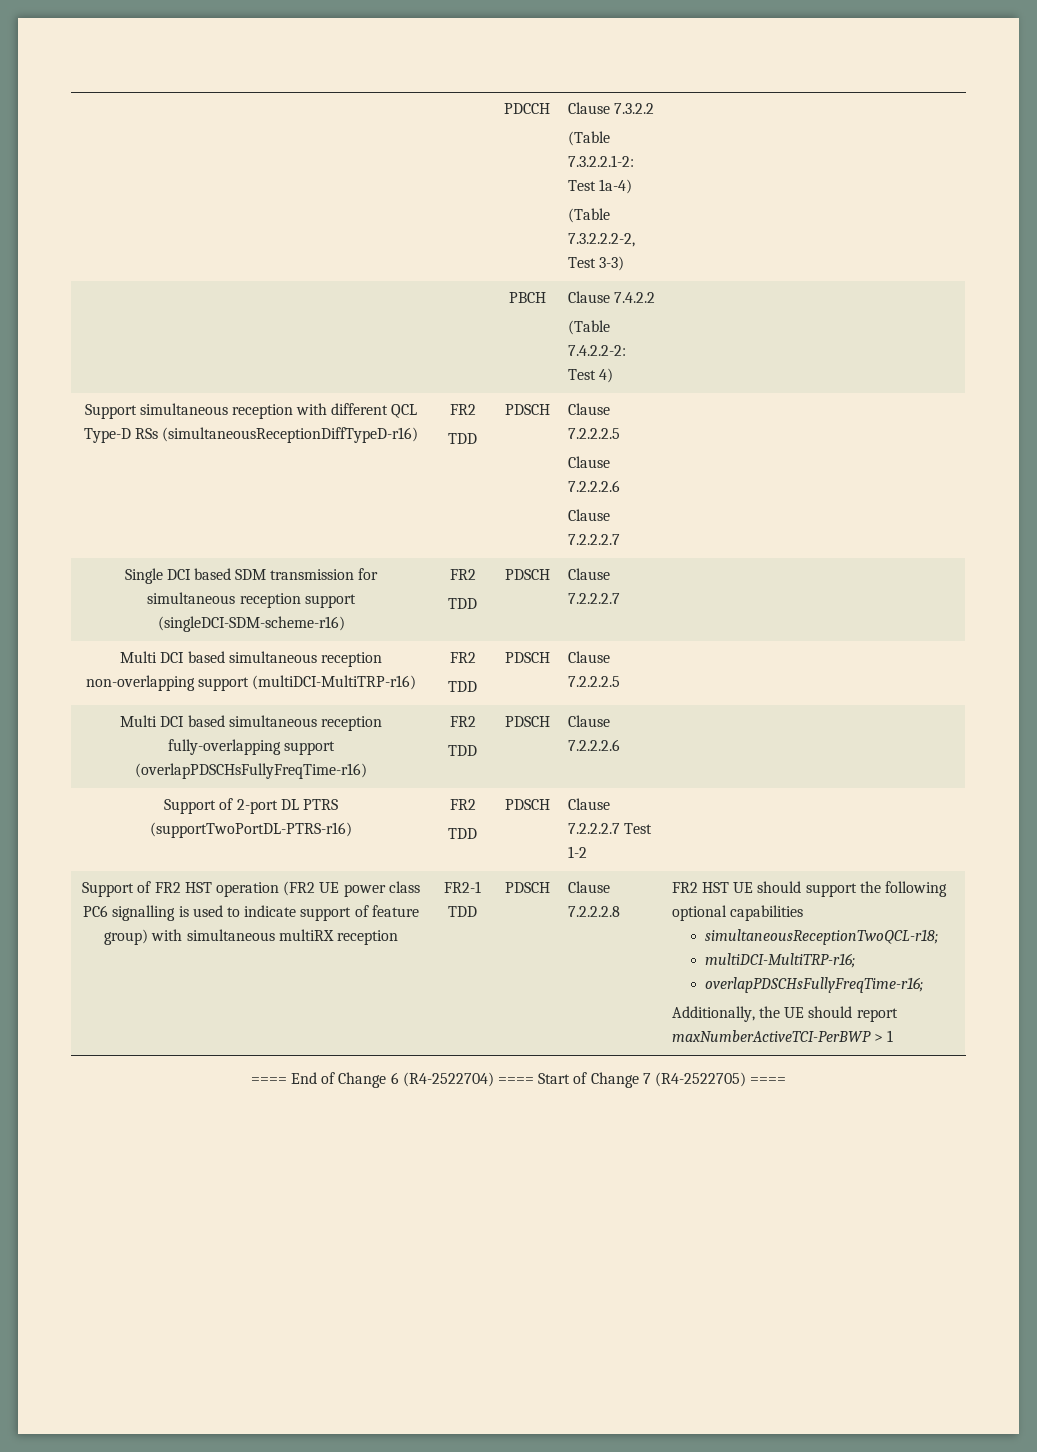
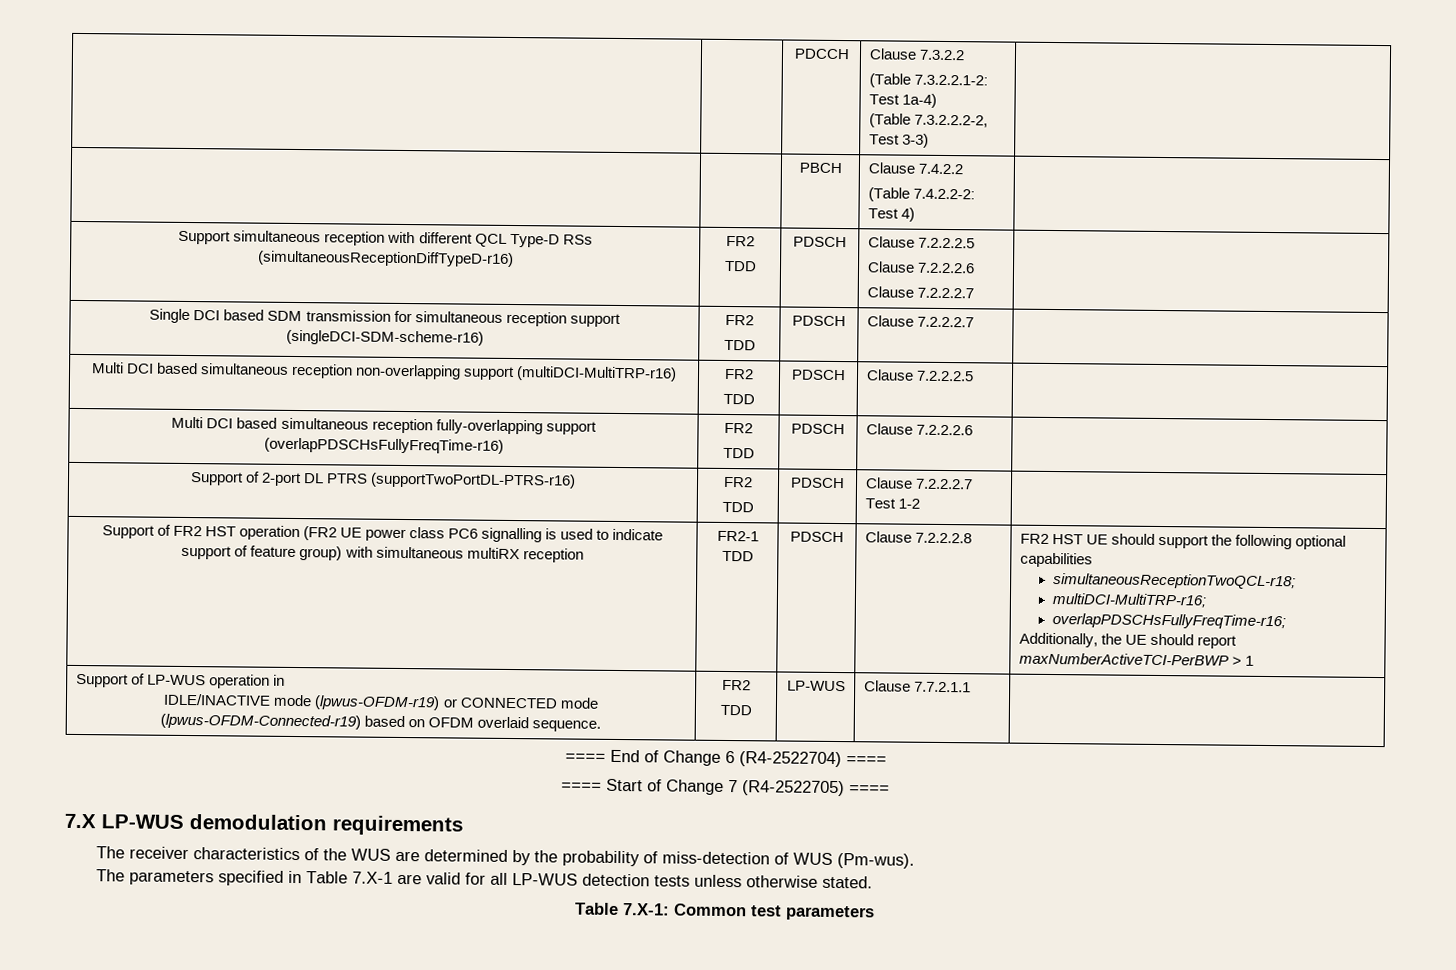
(894, 1036) none -> [75,673,286,689] [163,693,599,711] [159,713,602,732] [722,679,751,691] [719,704,752,716] [786,680,846,692] [863,680,971,693] // Support of LP-WUS operation in // IDLE/INACTIVE mode (lpwus-OFDM-r19) or CONNECTED mode (lpwus-OFDM-Connected-r19) based on OFDM overlaid sequence. | FR2 // TDD | LP-WUS | Clause 7.7.2.1.1 |
(534, 1080) none -> [561,782,602,791] // ====
(787, 1080) none -> [64,813,463,836] [95,846,915,869] [95,869,873,889] [574,902,875,921] // 7.X LP-WUS demodulation requirements // The receiver characteristics of the WUS are determined by the probability of miss-detection of WUS (Pm-wus). // The parameters specified in Table 7.X-1 are valid for all LP-WUS detection tests unless otherwise stated. // Table 7.X-1: Common test parameters

